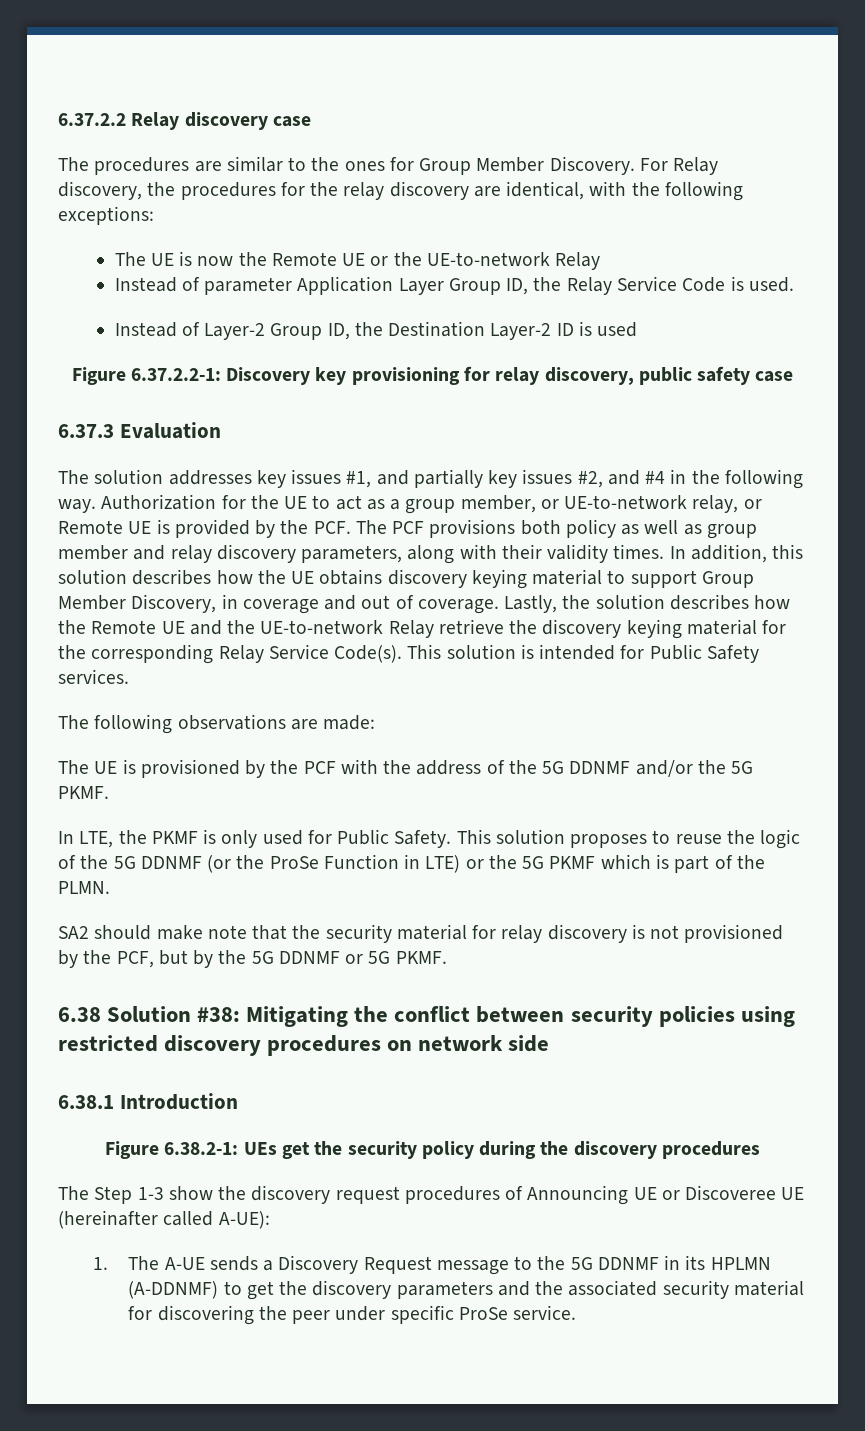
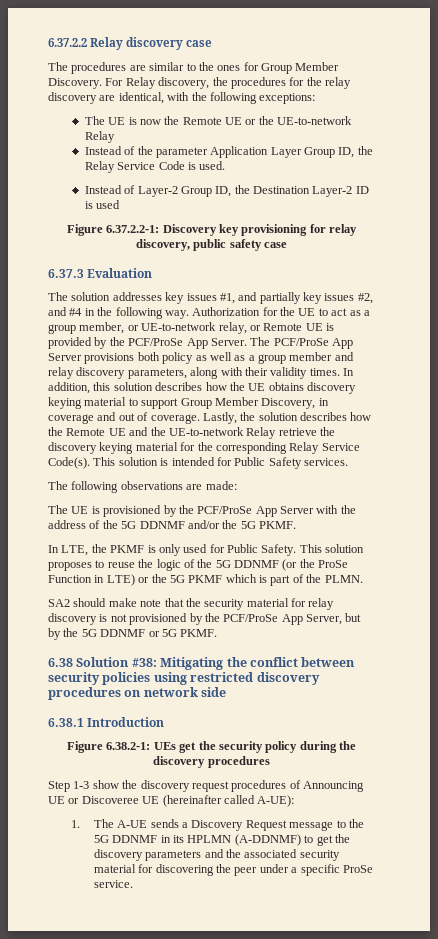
(200, 284) none -> [137,146,153,155] the
[313,520,425,534] PCF. The PCF -> [128,337,353,349] [48,353,82,361] PCF/ProSe App Server. The PCF/ProSe App Server
(702, 529) none -> [248,355,255,361] a
[303,761,336,774] PCF -> [197,506,314,517] PCF/ProSe App Server
[116,951,154,968] PCF, -> [223,614,342,625] PCF/ProSe App Server,
[58,1186,89,1200] The -> (270, 762) none
(386, 1313) none -> [291,867,298,873] a

